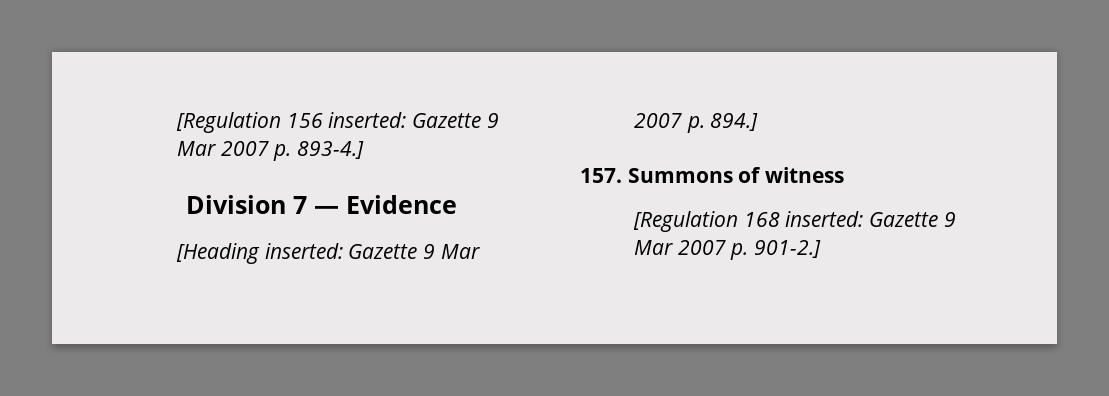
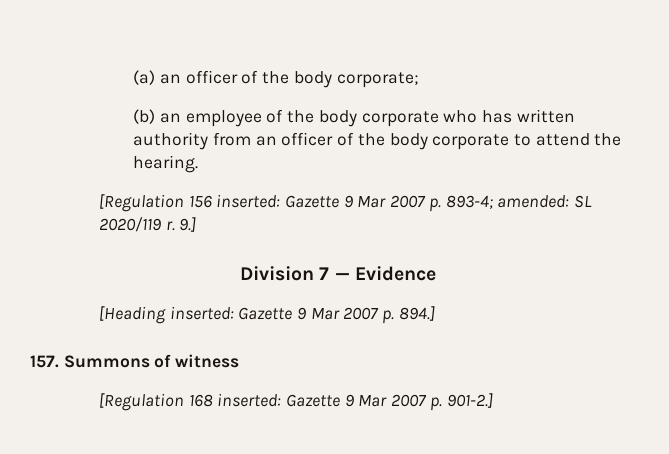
(176, 122) none -> [133,70,419,88] [133,109,575,127] [133,132,622,150] [133,155,199,173] (a) an officer of the body corporate; // (b) an employee of the body corporate who has written authority from an officer of the body corporate to attend the hearing. //
[297,141,365,159] 893-4.] -> [445,195,593,209] [98,217,197,232] 893-4; amended: SL 2020/119 r. 9.]

